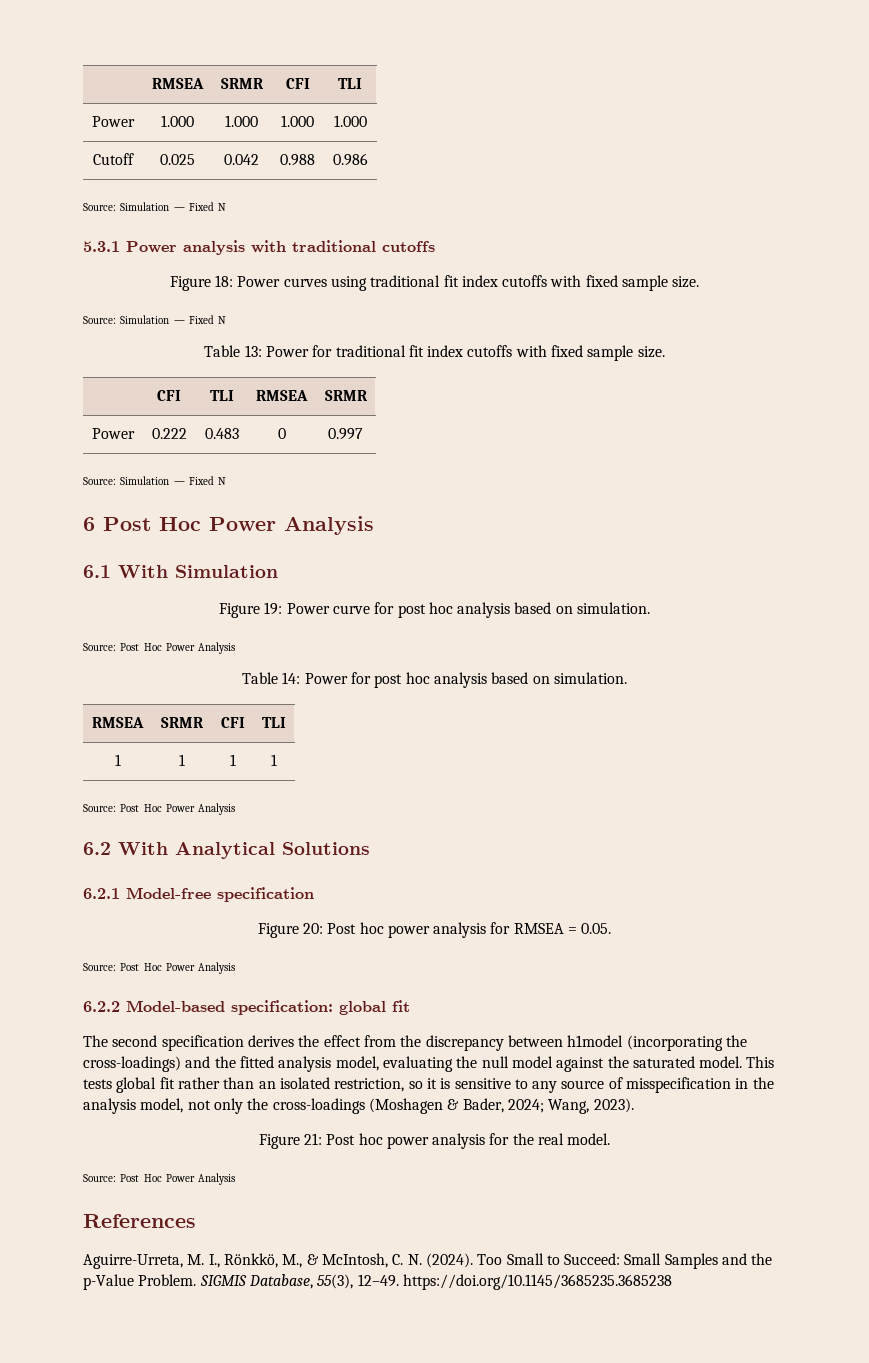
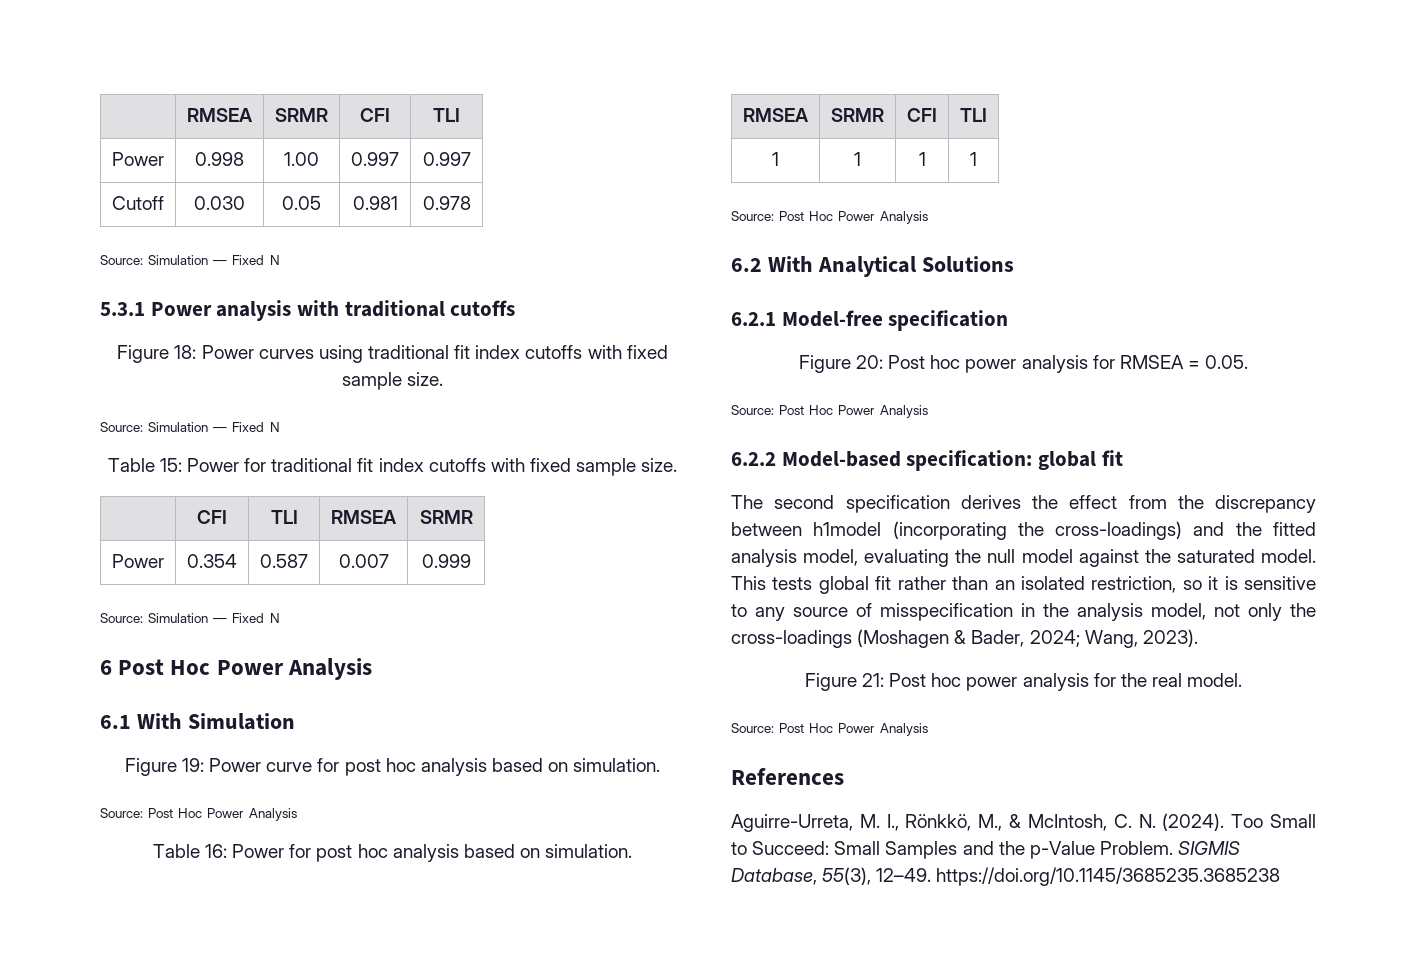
[160,115,194,127] [225,115,258,127] [281,115,314,127] [333,115,367,127] [93,153,134,165] [159,154,195,165] [224,154,259,165] [280,154,315,166] [332,153,368,166] 1.000 | 1.000 | 1.000 | 1.000 // Cutoff | 0.025 | 0.042 | 0.988 | 0.986 -> [195,152,244,166] [284,152,319,166] [351,152,399,166] [422,152,471,166] [112,196,164,210] [194,196,245,210] [282,196,321,210] [352,196,398,210] [422,196,471,210] 0.998 | 1.00 | 0.997 | 0.997 // Cutoff | 0.030 | 0.05 | 0.981 | 0.978
[244,345,262,357] 13: -> [159,458,182,472] 15:
[151,428,187,439] [204,428,239,439] [277,428,286,439] [328,428,363,440] 0.222 | 0.483 | 0 | 0.997 -> [187,554,237,568] [260,554,308,568] [338,554,389,568] [421,554,471,568] 0.354 | 0.587 | 0.007 | 0.999
[282,672,301,684] 14: -> [205,844,228,858] 16:

